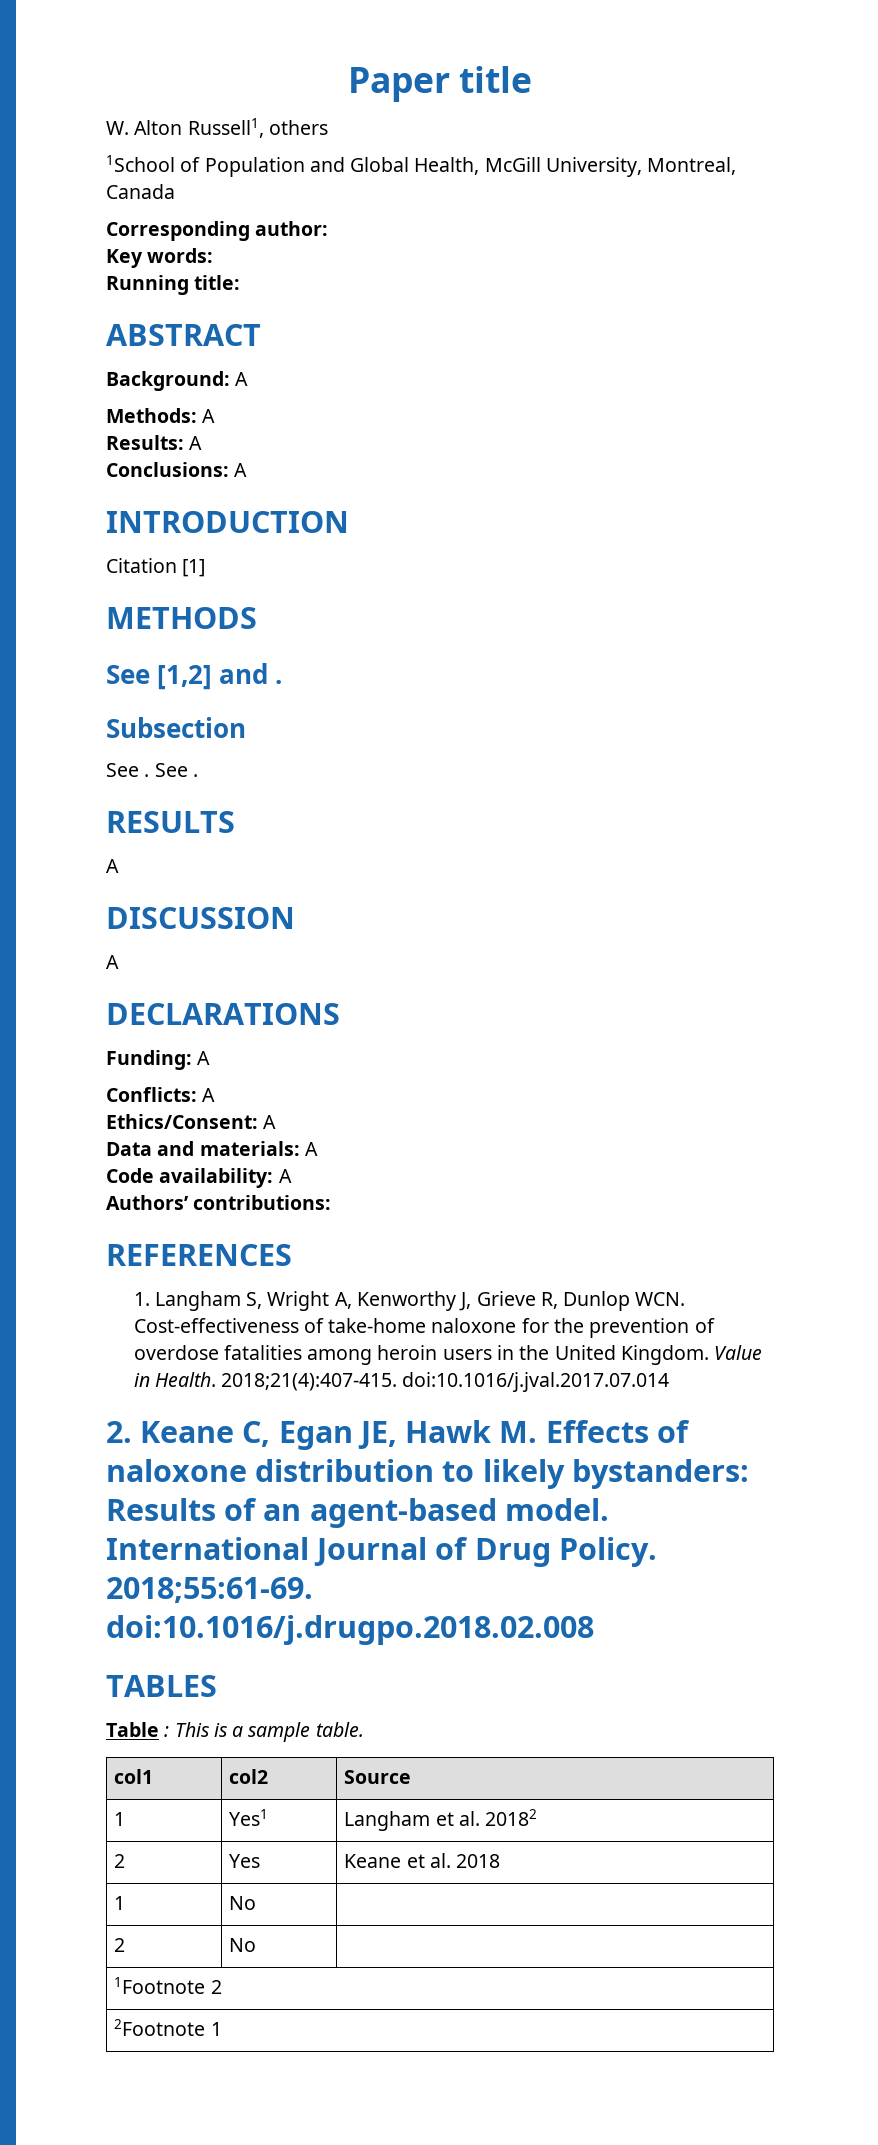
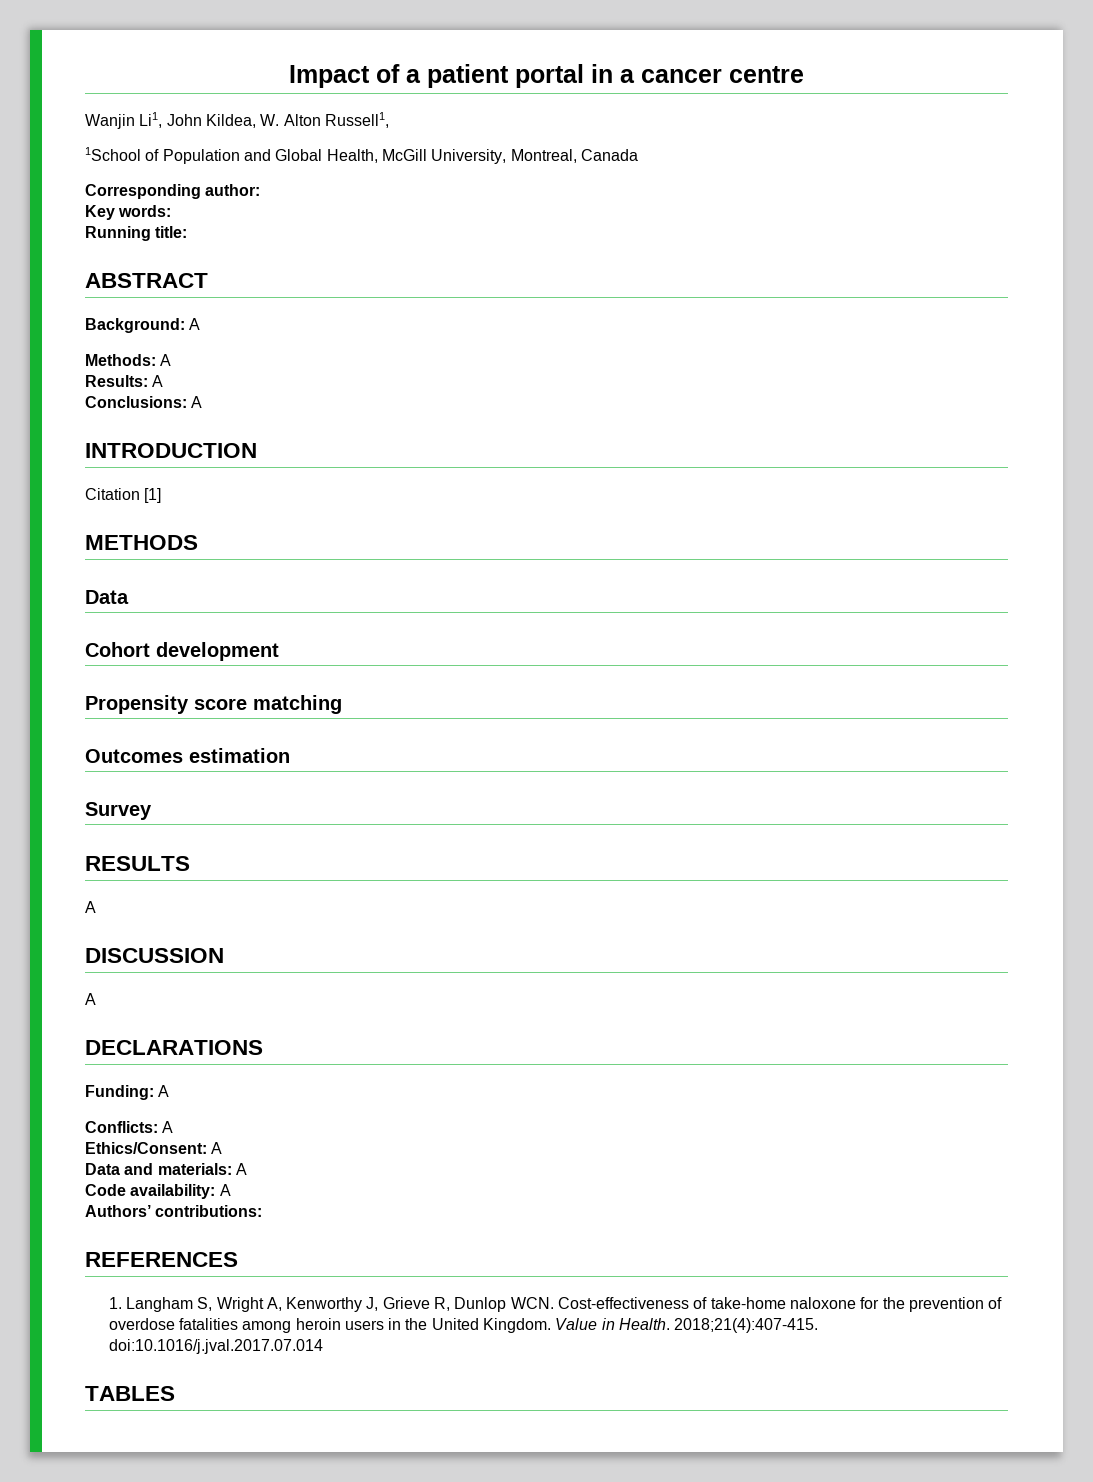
[347,66,533,102] Paper title // -> [289,64,804,88] [85,112,256,129] Impact of a patient portal in a cancer centre // Wanjin Li1, John Kildea,
[268,120,328,135] others -> (389, 120) none
[106,663,283,690] [106,717,246,738] [106,763,198,777] See [1,2] and . // Subsection // See . See . -> [85,590,129,604] [85,642,279,661] [85,695,342,714] [85,748,290,763] [85,802,152,820] Data // Cohort development // Propensity score matching // Outcomes estimation // Survey
[106,1420,690,1450] [106,1459,749,1489] [106,1498,609,1528] [106,1537,657,1567] [106,1577,313,1603] [106,1615,594,1645] [106,1675,217,1697] [106,1722,364,1742] [114,1769,154,1784] [229,1769,269,1784] [344,1770,412,1784] [114,1812,126,1826] [229,1809,269,1826] [344,1809,538,1831] [114,1854,126,1868] [229,1854,261,1868] [344,1853,501,1868] [114,1896,126,1910] [229,1896,257,1910] [114,1938,126,1952] [229,1938,257,1952] [114,1977,222,1994] [114,2019,222,2036] 2. Keane C, Egan JE, Hawk M. Effects of naloxone distribution to likely bystanders: Results of an agent-based model. International Journal of Drug Policy. 2018;55:61-69. doi:10.1016/j.drugpo.2018.02.008 // TABLES // Table : This is a sample table. // col1 | col2 | Source // 1 | Yes1 | Langham et al. 20182 // 2 | Yes | Keane et al. 2018 // 1 | No | // 2 | No | // 1Footnote 2 // 2Footnote 1 -> [85,1386,175,1401] TABLES

